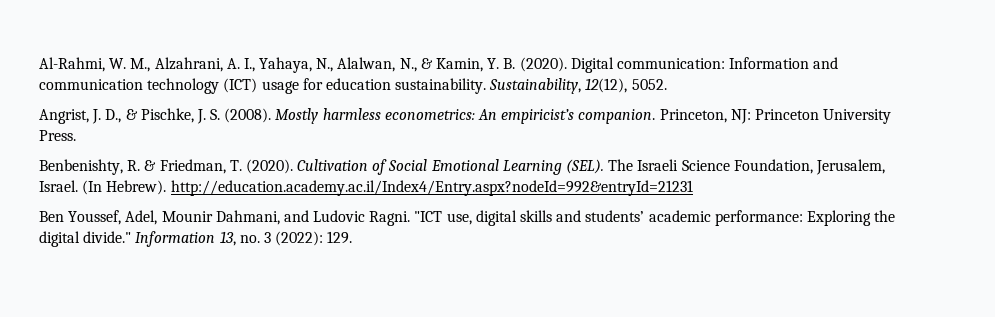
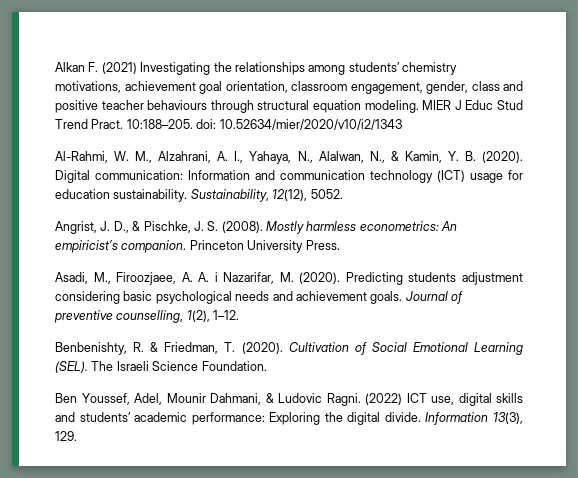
(39, 64) none -> [55,62,457,75] [55,81,523,94] [55,100,524,113] [55,119,402,130] Alkan F. (2021) Investigating the relationships among students’ chemistry motivations, achievement goal orientation, classroom engagement, gender, class and positive teacher behaviours through structural equation modeling. MIER J Educ Stud Trend Pract. 10:188–205. doi: 10.52634/mier/2020/v10/i2/1343 //
[659,109,751,124] Princeton, NJ: -> (187, 246) none
(76, 135) none -> [55,272,523,285] [55,291,463,304] [54,310,240,323] // Asadi, M., Firoozjaee, A. A. i Nazarifar, M. (2020). Predicting students adjustment considering basic psychological needs and achievement goals. Journal of preventive counselling, 1(2), 1–12.
[733,159,885,175] [39,180,693,196] Foundation, Jerusalem, Israel. (In Hebrew). http://education.academy.ac.il/Index4/Entry.aspx?nodeId=992&entryId=21231 -> [201,361,267,371] Foundation.
[283,210,309,222] and -> [265,393,274,403] &
[414,211,443,222] "ICT -> [365,393,427,405] (2022) ICT
[83,231,324,247] divide." Information 13, no. 3 (2022): -> [384,412,523,425] divide. Information 13(3),

